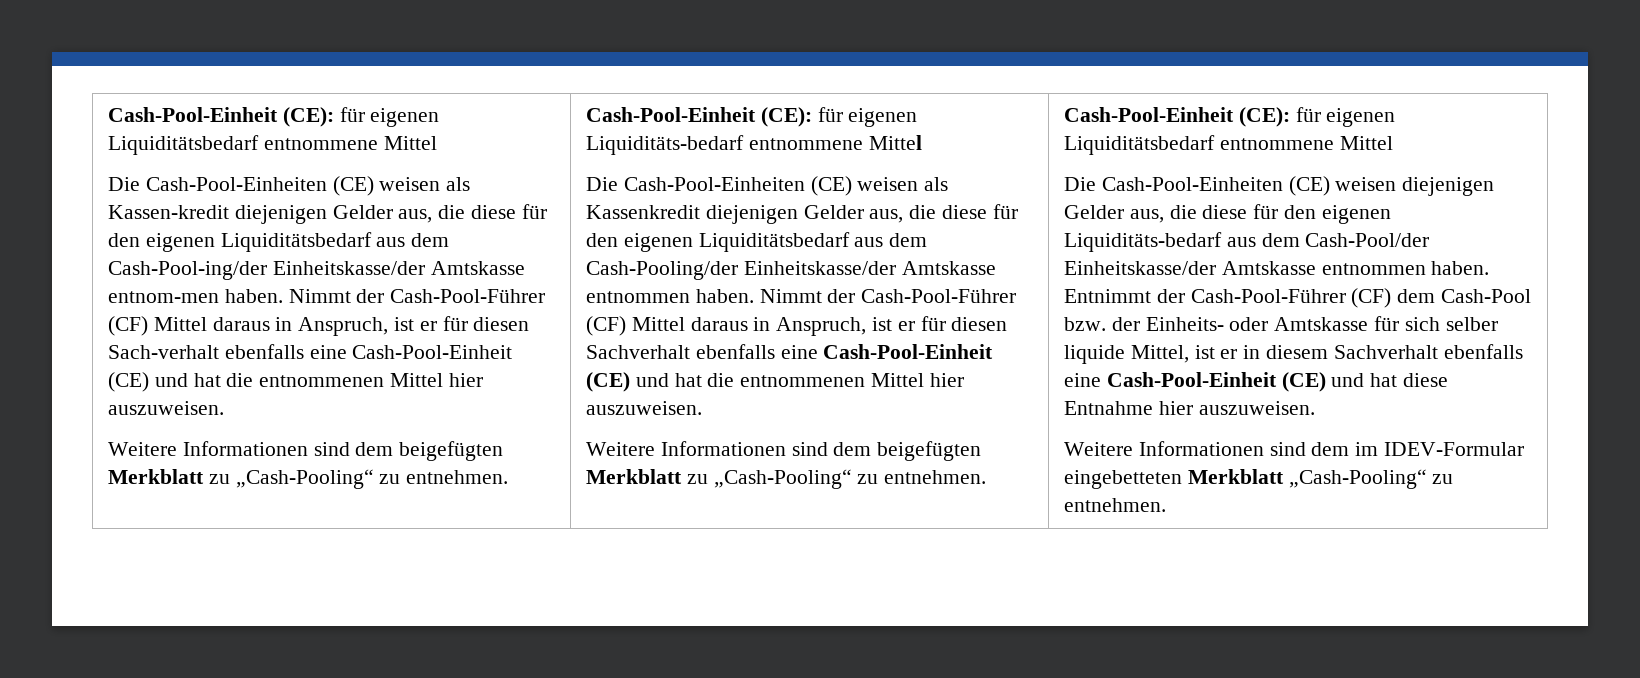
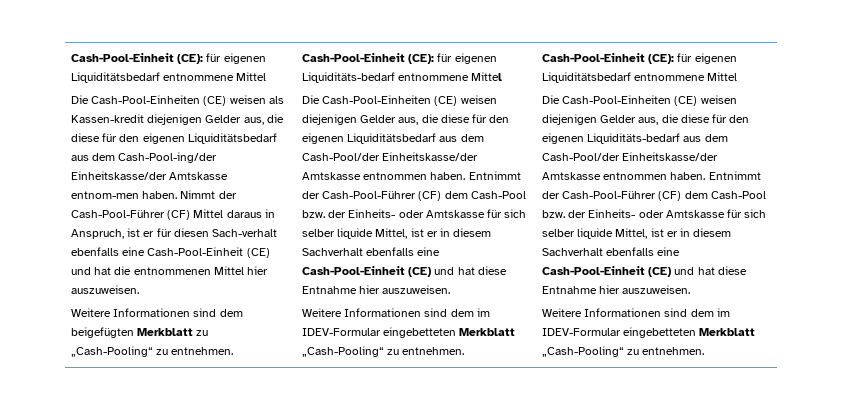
[924,177,949,191] [585,205,700,219] als Kassenkredit -> (497, 99) none
[585,261,996,280] [585,289,1017,303] [585,316,1008,336] [585,344,994,359] [585,372,964,392] [585,401,702,415] [585,441,982,461] [585,469,708,484] Cash-Pooling/der Einheitskasse/der Amtskasse entnommen haben. Nimmt der Cash-Pool-Führer (CF) Mittel daraus in Anspruch, ist er für diesen Sachverhalt ebenfalls eine Cash-Pool-Einheit (CE) und hat die entnommenen Mittel hier auszuweisen. // Weitere Informationen sind dem beigefügten Merkblatt zu -> [301,152,479,161] [301,171,521,180] [301,191,526,201] [301,209,527,218] [301,228,492,239] [301,247,441,256] [301,266,507,277] [301,285,451,294] [301,308,490,317] [301,327,516,338] Cash-Pool/der Einheitskasse/der Amtskasse entnommen haben. Entnimmt der Cash-Pool-Führer (CF) dem Cash-Pool bzw. der Einheits- oder Amtskasse für sich selber liquide Mittel, ist er in diesem Sachverhalt ebenfalls eine Cash-Pool-Einheit (CE) und hat diese Entnahme hier auszuweisen. // Weitere Informationen sind dem im IDEV-Formular eingebetteten Merkblatt

